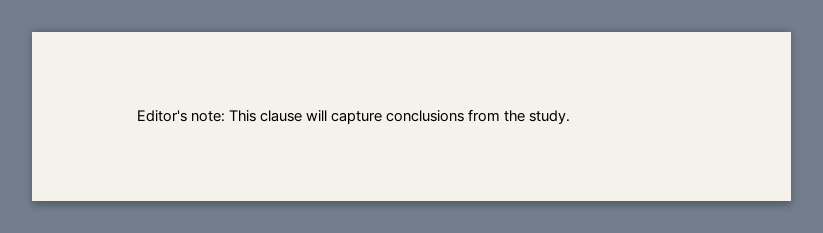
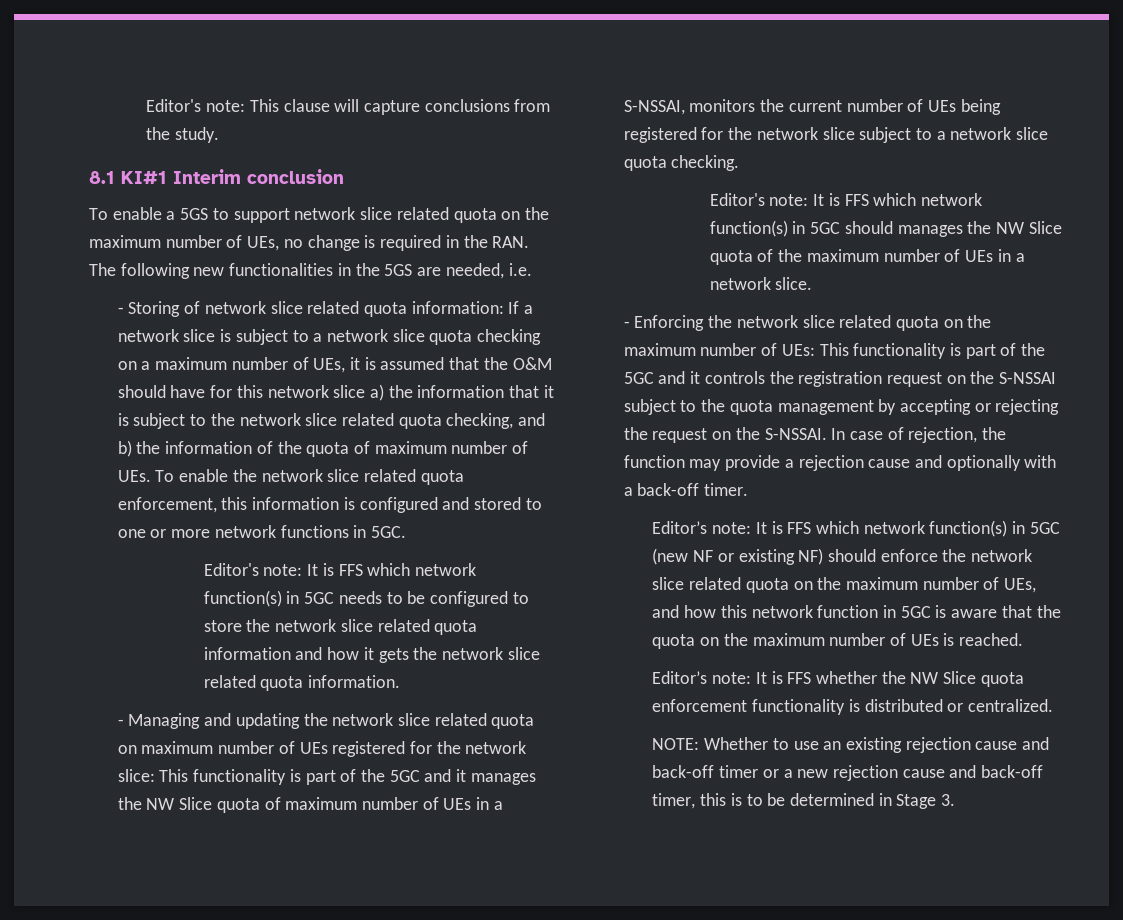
(571, 117) none -> [89,169,344,184] [89,207,549,223] [89,235,530,251] [89,263,532,279] [117,301,534,317] [117,329,542,345] [117,357,552,373] [117,384,554,401] [117,413,546,429] [117,440,529,457] [117,469,464,485] [117,497,542,513] [117,525,407,538] [203,563,477,576] [203,590,529,607] [203,619,478,635] [203,647,540,663] [203,675,401,691] [117,713,535,729] [117,741,527,757] [117,769,536,785] [117,797,503,813] [623,99,1001,115] [623,127,1049,143] [623,155,740,171] [709,193,983,206] [709,220,1062,237] [709,249,1025,265] [709,277,813,290] [623,315,992,331] [623,343,1046,359] [623,371,1057,387] [623,399,1060,415] [623,427,1007,443] [623,455,1057,471] [623,483,749,496] [652,520,1060,537] [652,548,1033,565] [652,577,1037,593] [652,605,1061,618] [652,633,1024,649] [652,671,1024,687] [652,699,1053,715] [652,737,1050,753] [652,765,1044,781] [652,793,956,809] // 8.1 KI#1 Interim conclusion // To enable a 5GS to support network slice related quota on the maximum number of UEs, no change is required in the RAN. The following new functionalities in the 5GS are needed, i.e. // - Storing of network slice related quota information: If a network slice is subject to a network slice quota checking on a maximum number of UEs, it is assumed that the O&M should have for this network slice a) the information that it is subject to the network slice related quota checking, and b) the information of the quota of maximum number of UEs. To enable the network slice related quota enforcement, this information is configured and stored to one or more network functions in 5GC. // Editor's note: It is FFS which network function(s) in 5GC needs to be configured to store the network slice related quota information and how it gets the network slice related quota information. // - Managing and updating the network slice related quota on maximum number of UEs registered for the network slice: This functionality is part of the 5GC and it manages the NW Slice quota of maximum number of UEs in a S-NSSAI, monitors the current number of UEs being registered for the network slice subject to a network slice quota checking. // Editor's note: It is FFS which network function(s) in 5GC should manages the NW Slice quota of the maximum number of UEs in a network slice. // - Enforcing the network slice related quota on the maximum number of UEs: This functionality is part of the 5GC and it controls the registration request on the S-NSSAI subject to the quota management by accepting or rejecting the request on the S-NSSAI. In case of rejection, the function may provide a rejection cause and optionally with a back-off timer. // Editor’s note: It is FFS which network function(s) in 5GC (new NF or existing NF) should enforce the network slice related quota on the maximum number of UEs, and how this network function in 5GC is aware that the quota on the maximum number of UEs is reached. // Editor’s note: It is FFS whether the NW Slice quota enforcement functionality is distributed or centralized. // NOTE: Whether to use an existing rejection cause and back-off timer or a new rejection cause and back-off timer, this is to be determined in Stage 3.

